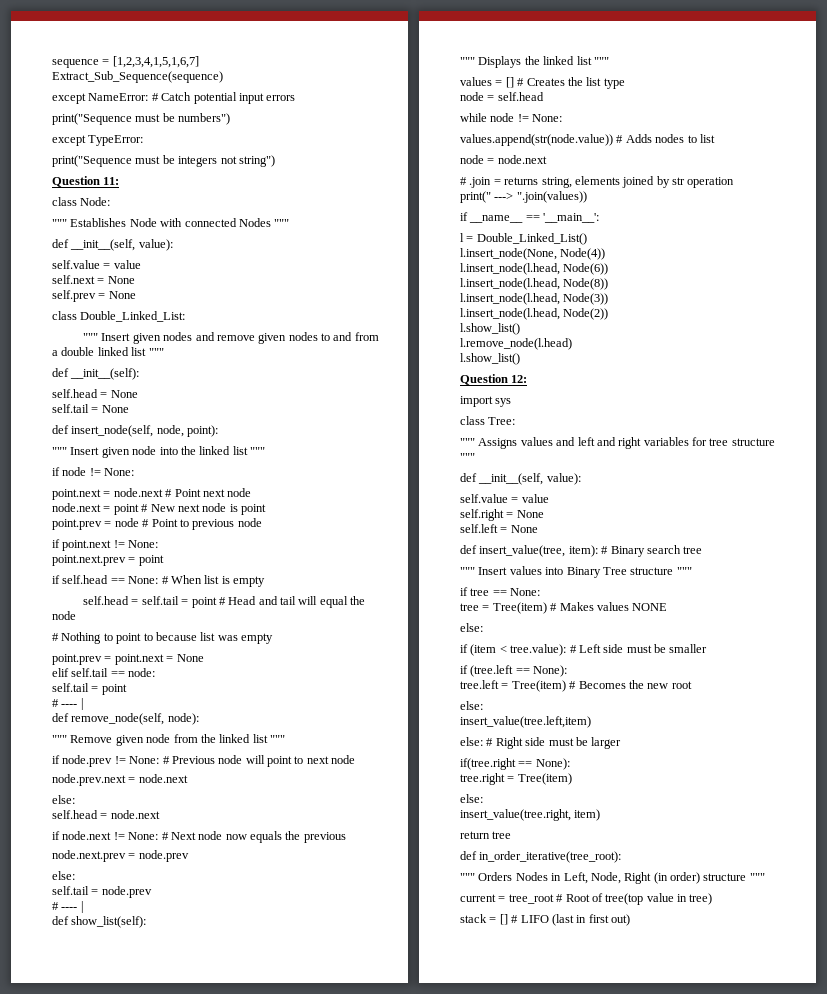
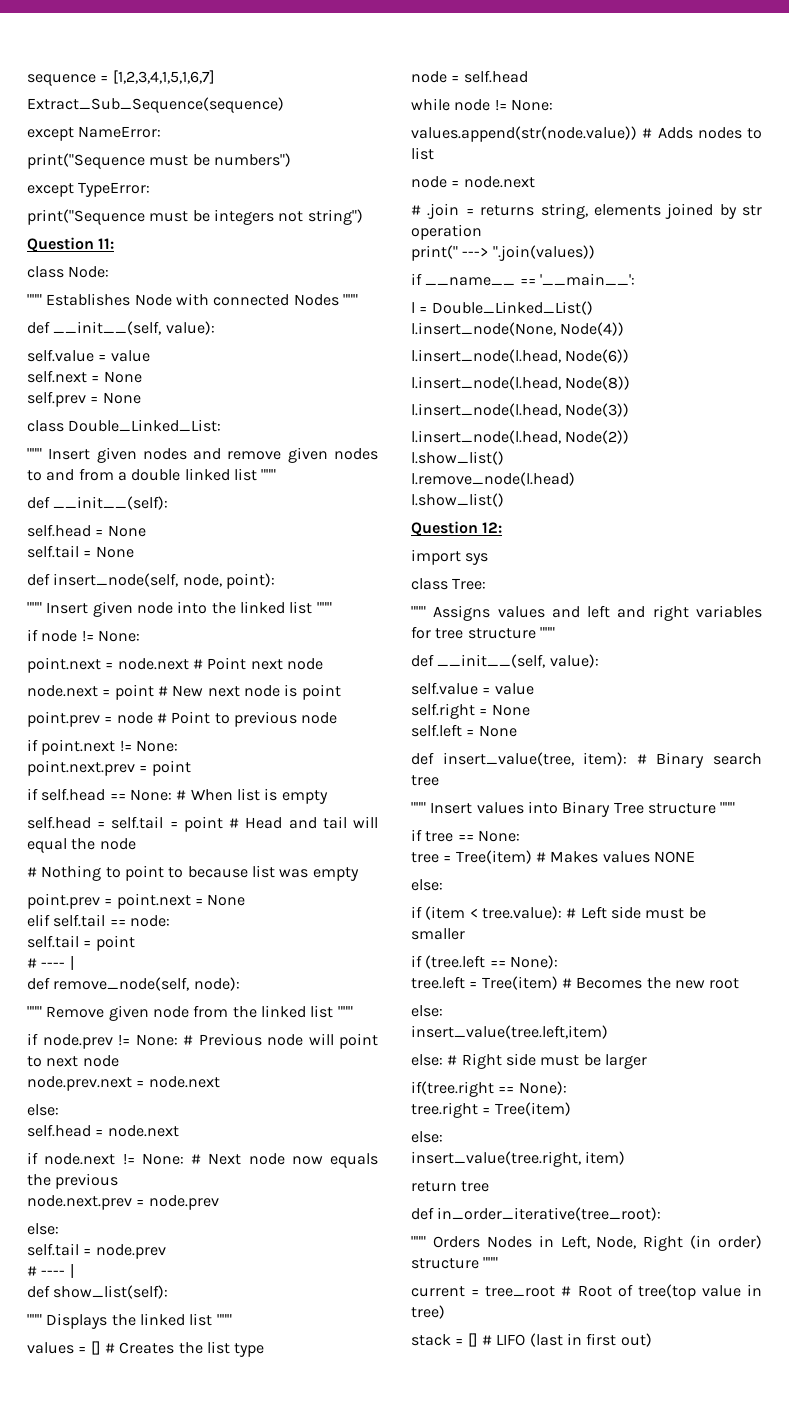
[151,92,296,104] # Catch potential input errors -> (162, 132) none

